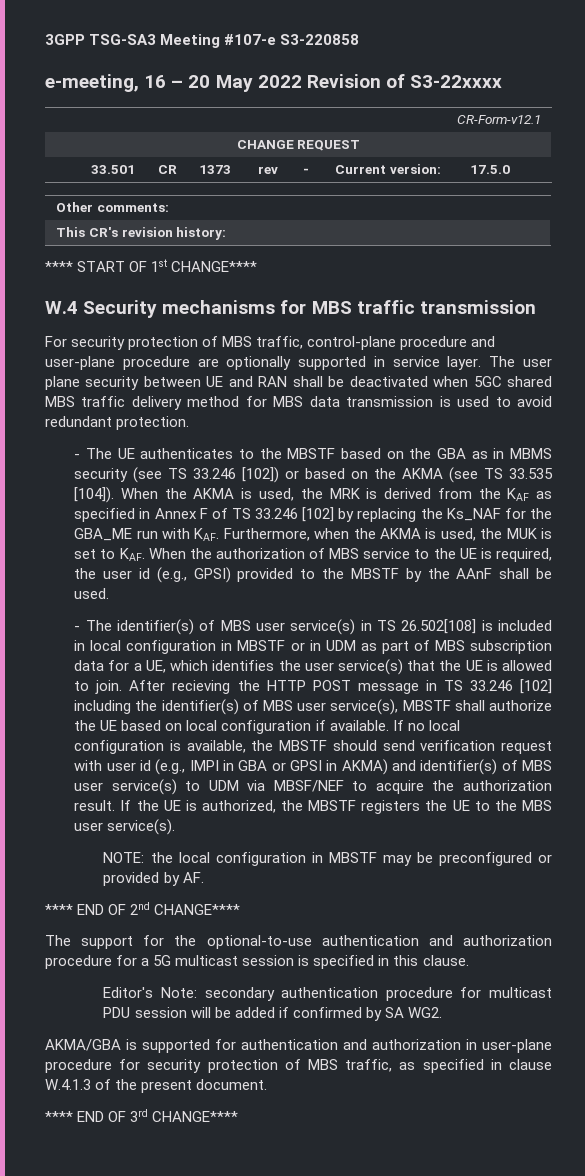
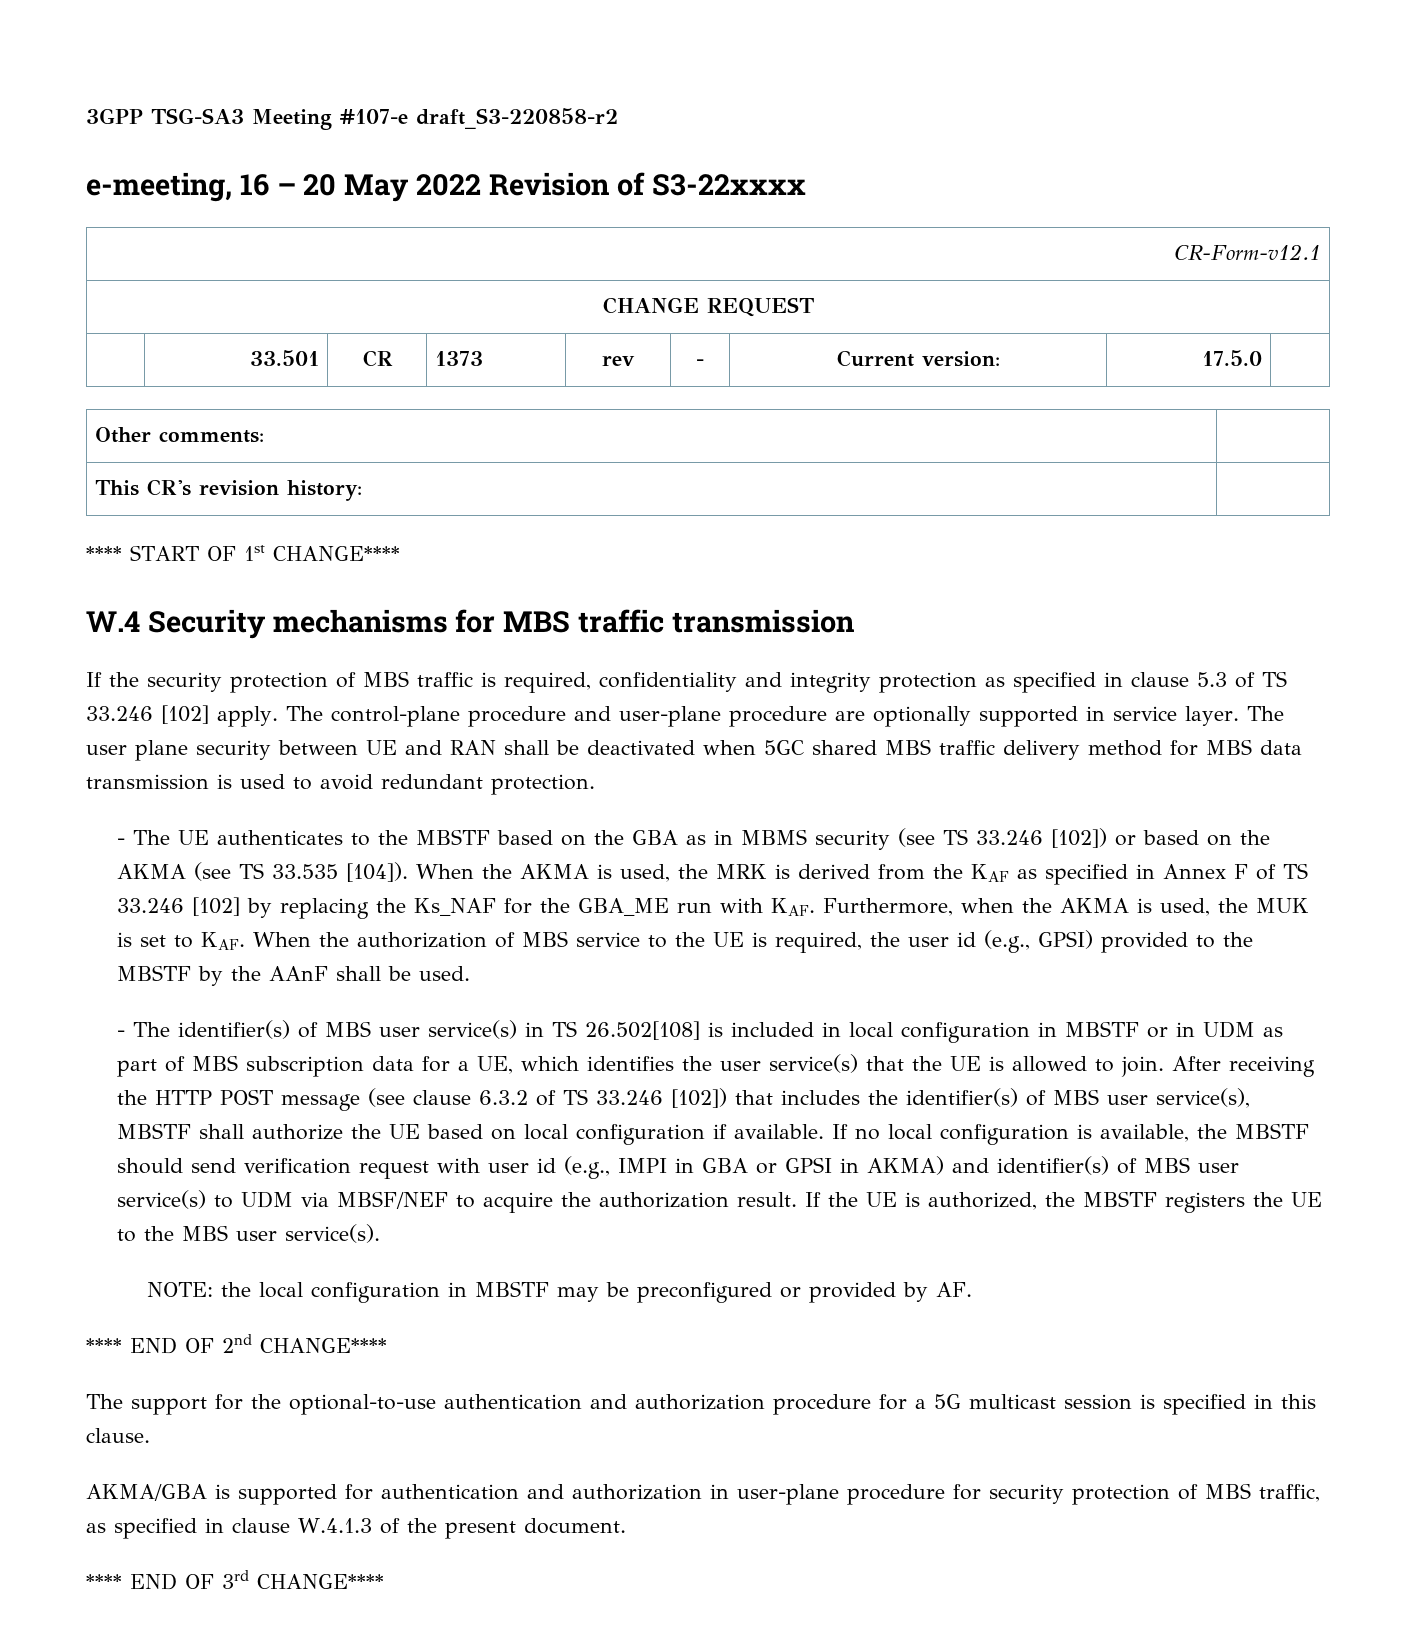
[280,34,360,45] S3-220858 -> [416,108,618,129] draft_S3-220858-r2
[45,336,304,350] For security protection of MBS traffic, -> [86,671,1287,693] [86,705,323,727] If the security protection of MBS traffic is required, confidentiality and integrity protection as specified in clause 5.3 of TS 33.246 [102] apply. The
[172,680,231,694] recieving -> [1228,1056,1315,1077] receiving
[425,679,553,694] [74,700,132,714] in TS 33.246 [102] including -> [367,1088,860,1108] (see clause 6.3.2 of TS 33.246 [102]) that includes
[103,987,552,1001] [103,1007,442,1021] // Editor's Note: secondary authentication procedure for multicast PDU session will be added if confirmed by SA WG2. -> (150, 1435) none

